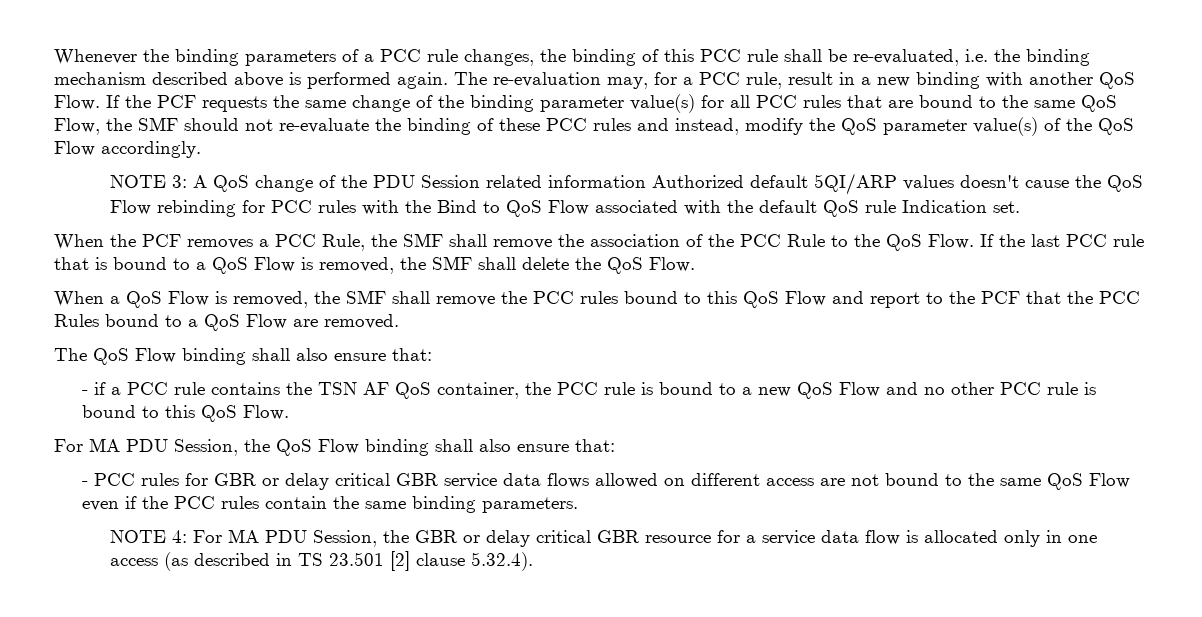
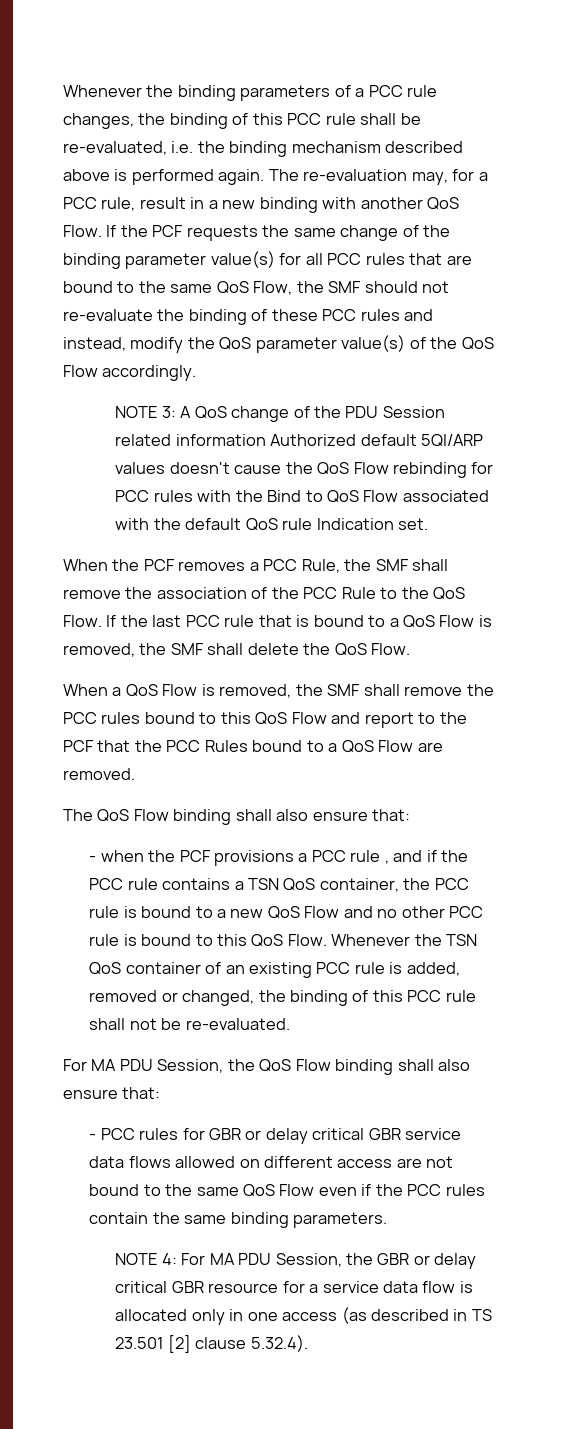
[94,382,390,395] if a PCC rule contains the TSN AF -> [100,850,469,866] [89,878,279,890] when the PCF provisions a PCC rule , and if the PCC rule contains a TSN
(290, 412) none -> [331,934,478,946] [89,962,460,978] [89,990,476,1006] [89,1018,290,1030] Whenever the TSN QoS container of an existing PCC rule is added, removed or changed, the binding of this PCC rule shall not be re-evaluated.

